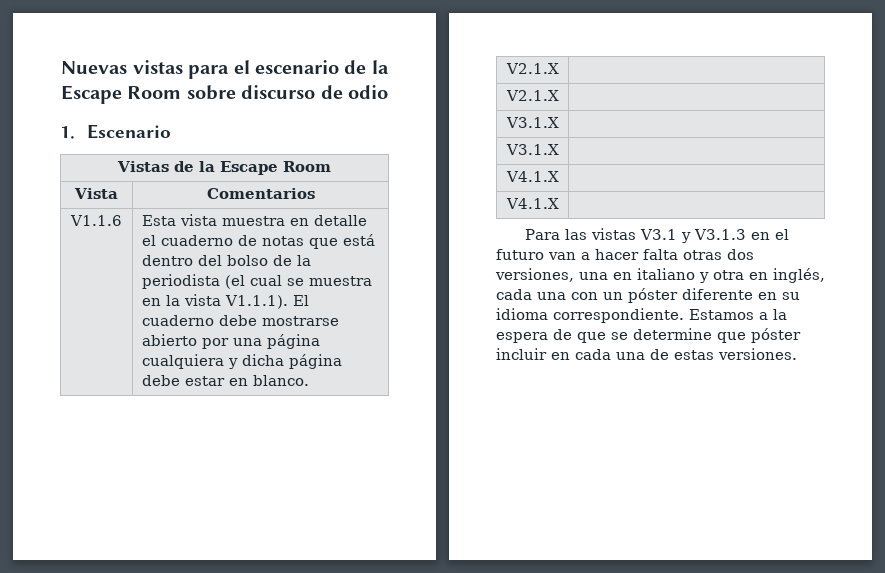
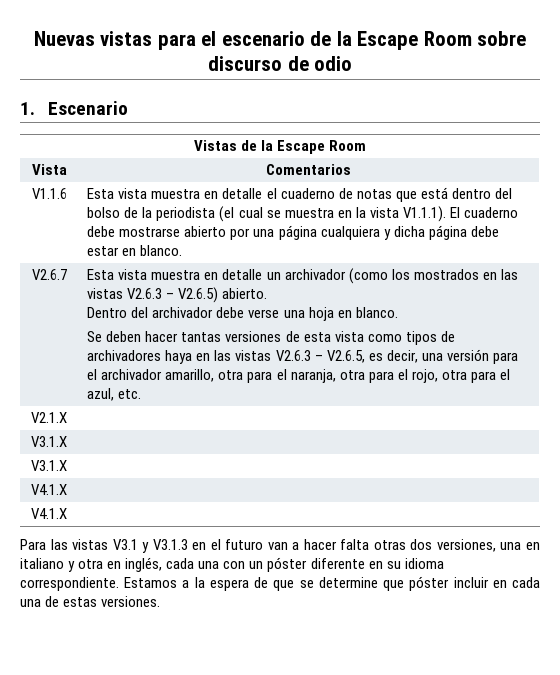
[505,63,559,74] V2.1.X | -> [31,269,67,280] [87,268,518,284] [87,287,268,303] [87,307,398,321] [87,331,455,345] [87,349,518,364] [87,369,510,383] [87,388,142,401] V2.6.7 | Esta vista muestra en detalle un archivador (como los mostrados en las vistas V2.6.3 – V2.6.5) abierto. // Dentro del archivador debe verse una hoja en blanco. // Se deben hacer tantas versiones de esta vista como tipos de archivadores haya en las vistas V2.6.3 – V2.6.5, es decir, una versión para el archivador amarillo, otra para el naranja, otra para el rojo, otra para el azul, etc.

